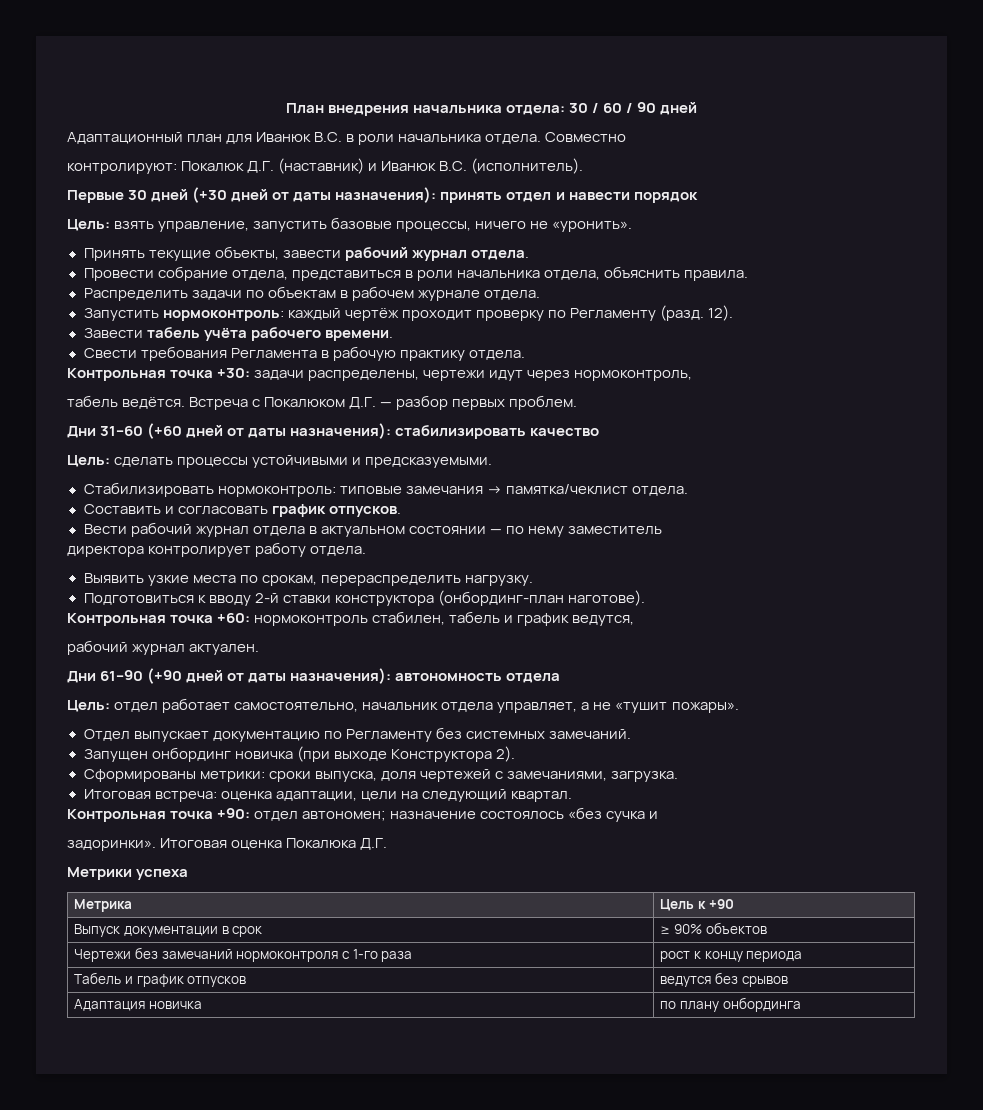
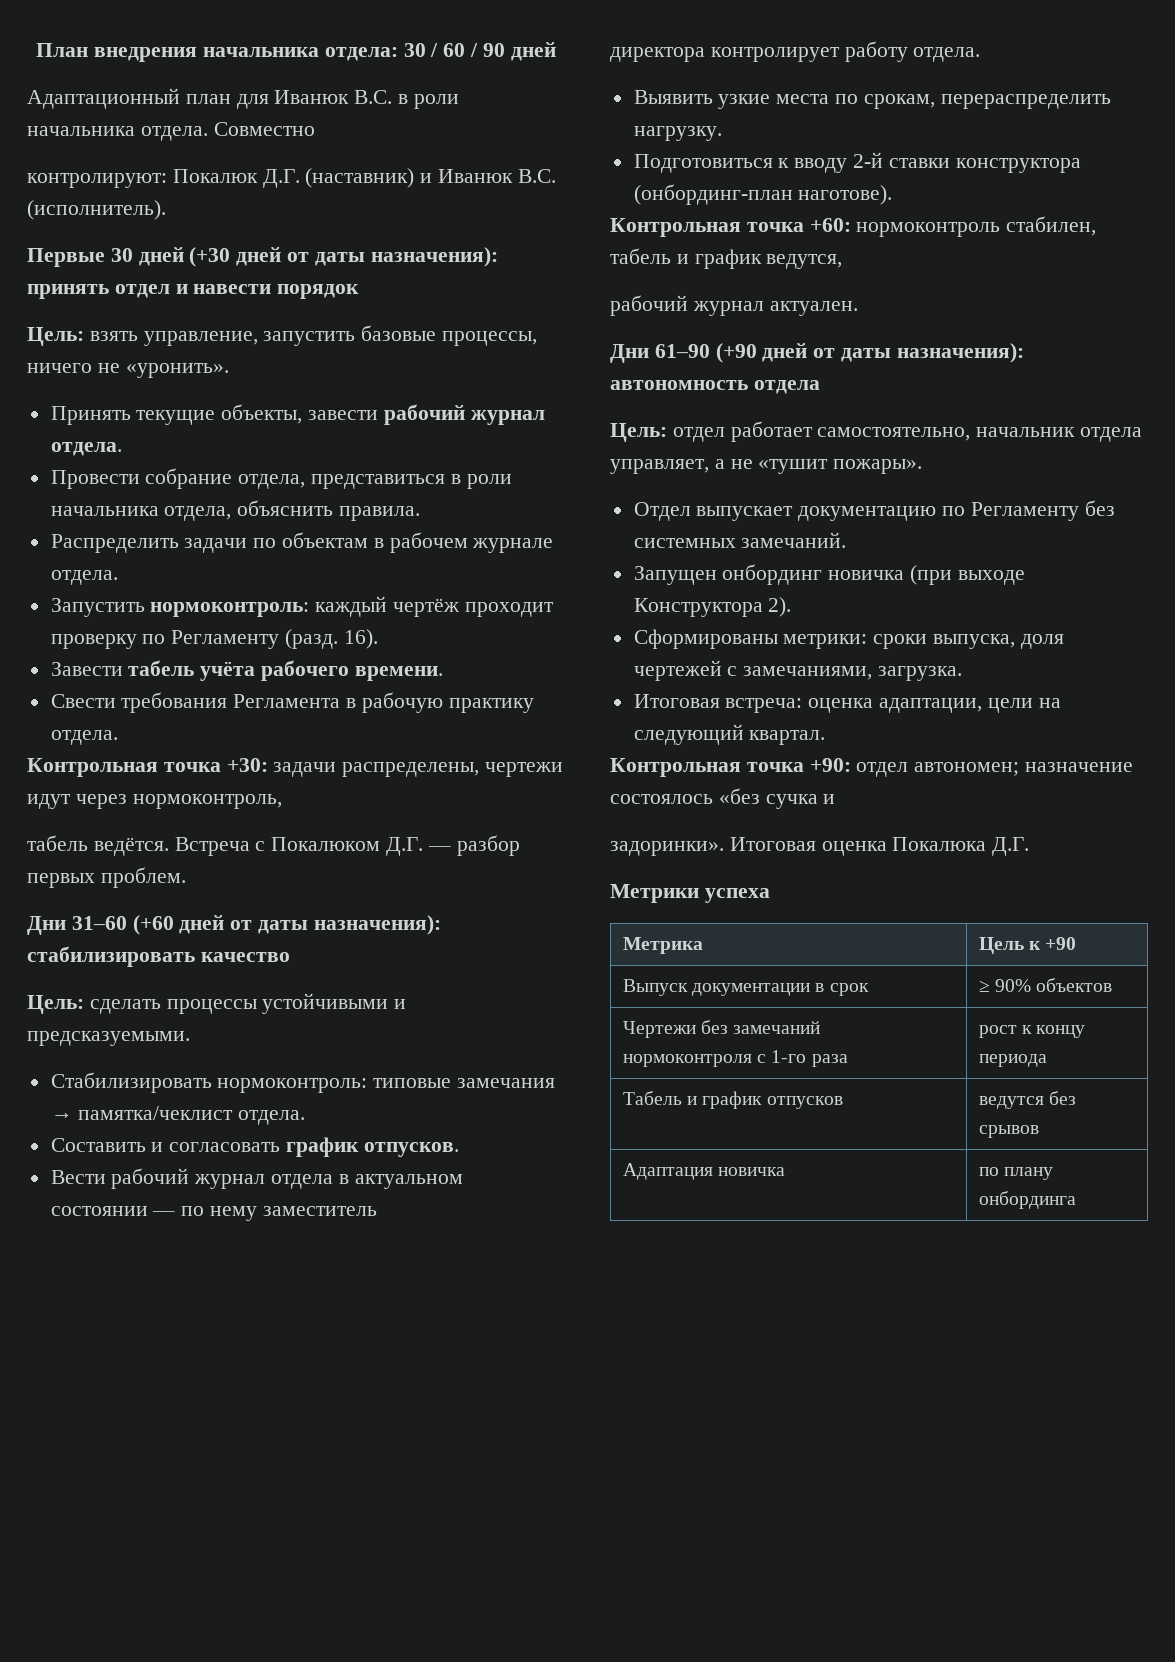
[707,305,733,321] 12). -> [343,629,378,649] 16).

